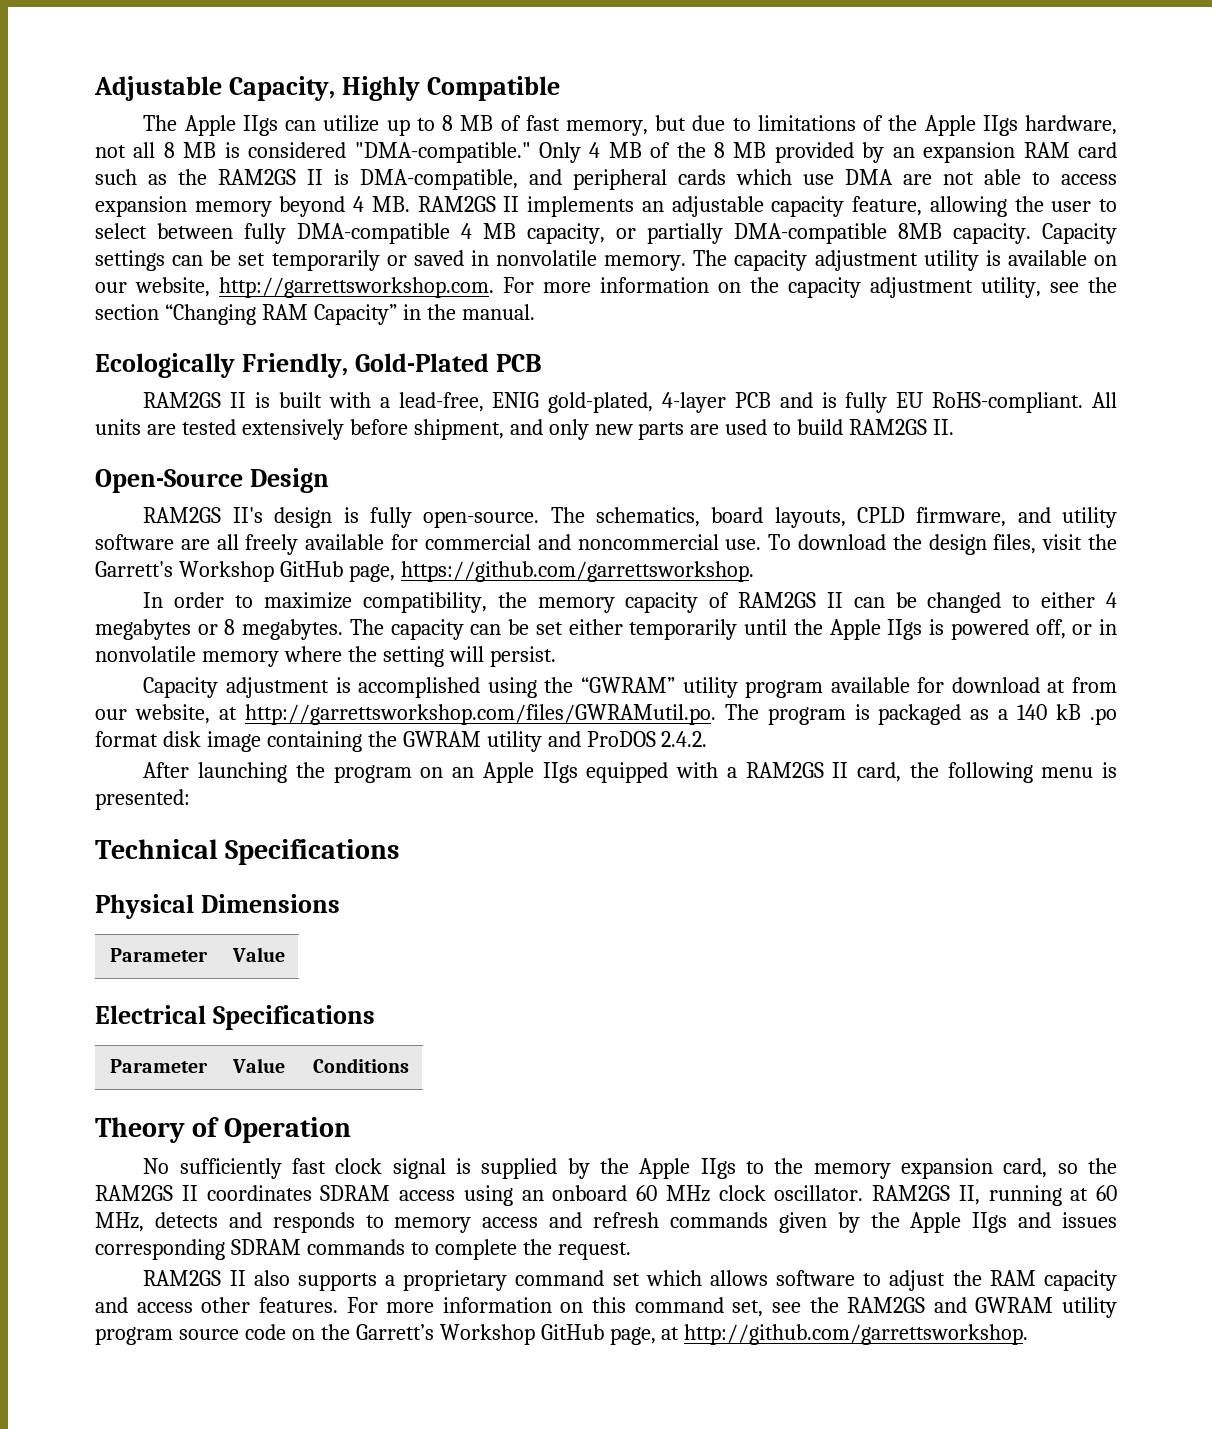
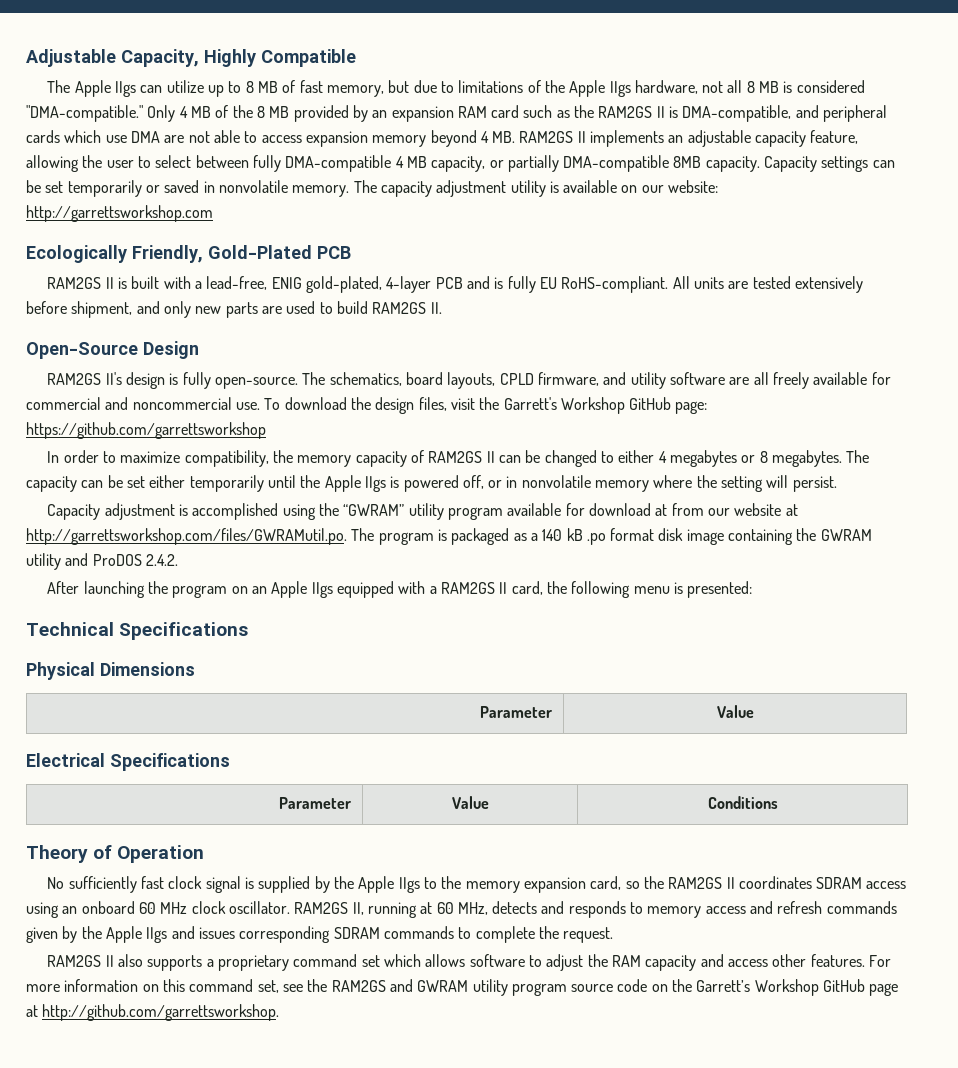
[135,277,1117,298] [95,304,535,325] website, http://garrettsworkshop.com. For more information on the capacity adjustment utility, see the section “Changing RAM Capacity” in the manual. -> [668,180,719,193] [26,205,213,222] website: http://garrettsworkshop.com
[348,561,754,582] page, https://github.com/garrettsworkshop. -> [675,401,708,414] [26,422,266,439] page: https://github.com/garrettsworkshop
[134,704,210,724] website, -> [734,503,782,516] website
[609,1327,656,1345] page, -> [869,983,899,996] page

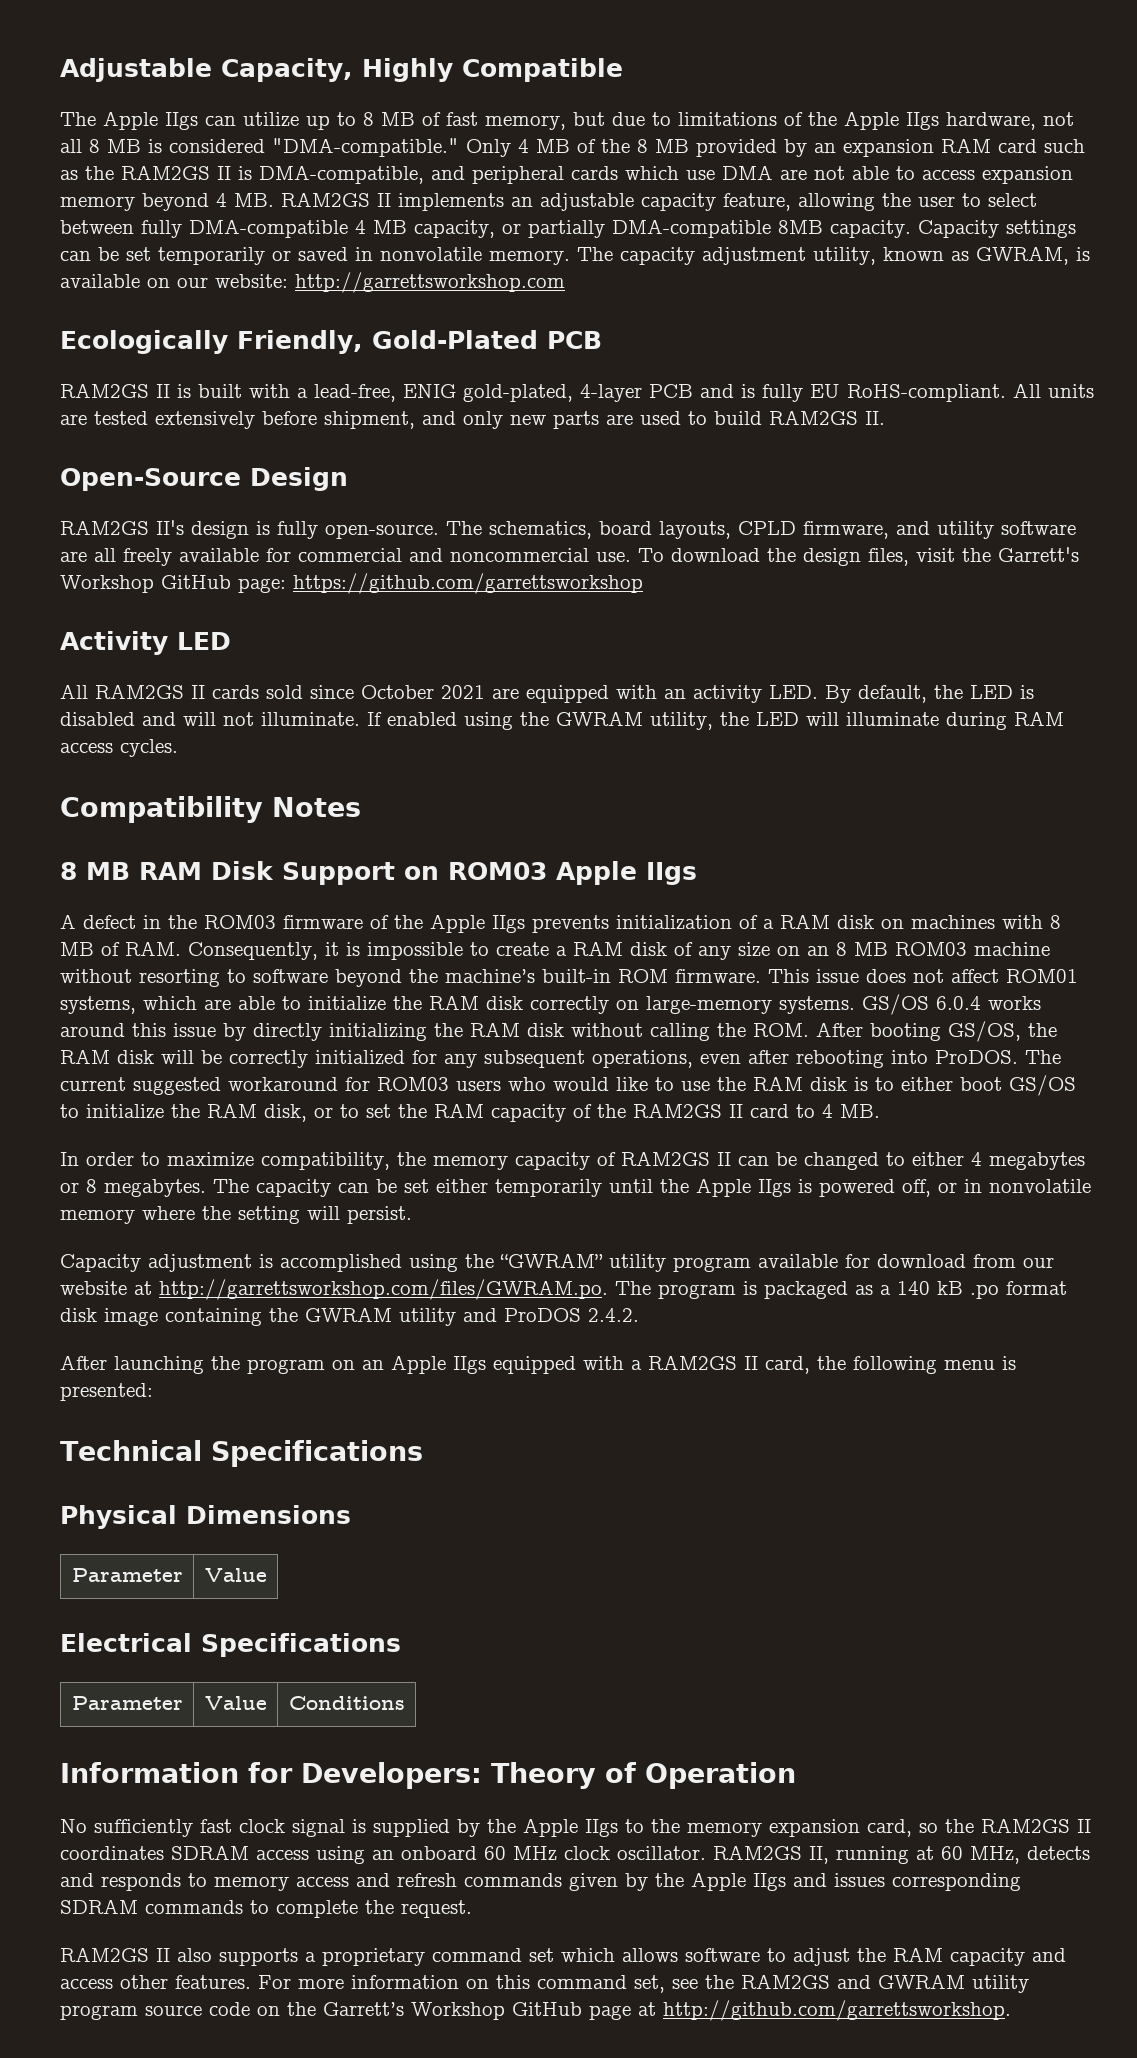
[510,180,546,197] utility -> [813,246,1069,265] utility, known as GWRAM,
(266, 430) none -> [60,631,231,655] [60,684,1034,703] [60,711,1064,730] [60,739,178,757] [60,796,361,823] [60,861,697,885] [60,914,1061,933] [60,941,1050,960] [60,969,1078,987] [60,994,1041,1015] [60,1021,1057,1042] [60,1049,1061,1068] [60,1075,1076,1096] [60,1103,880,1122] // Activity LED // All RAM2GS II cards sold since October 2021 are equipped with an activity LED. By default, the LED is disabled and will not illuminate. If enabled using the GWRAM utility, the LED will illuminate during RAM access cycles. // Compatibility Notes // 8 MB RAM Disk Support on ROM03 Apple IIgs // A defect in the ROM03 firmware of the Apple IIgs prevents initialization of a RAM disk on machines with 8 MB of RAM. Consequently, it is impossible to create a RAM disk of any size on an 8 MB ROM03 machine without resorting to software beyond the machine’s built-in ROM firmware. This issue does not affect ROM01 systems, which are able to initialize the RAM disk correctly on large-memory systems. GS/OS 6.0.4 works around this issue by directly initializing the RAM disk without calling the ROM. After booting GS/OS, the RAM disk will be correctly initialized for any subsequent operations, even after rebooting into ProDOS. The current suggested workaround for ROM03 users who would like to use the RAM disk is to either boot GS/OS to initialize the RAM disk, or to set the RAM capacity of the RAM2GS II card to 4 MB.
[655,504,668,516] at -> (966, 1261) none
[26,528,347,545] http://garrettsworkshop.com/files/GWRAMutil.po. -> [159,1279,608,1300] http://garrettsworkshop.com/files/GWRAM.po.
(778, 802) none -> [60,1762,482,1789] Information for Developers:

